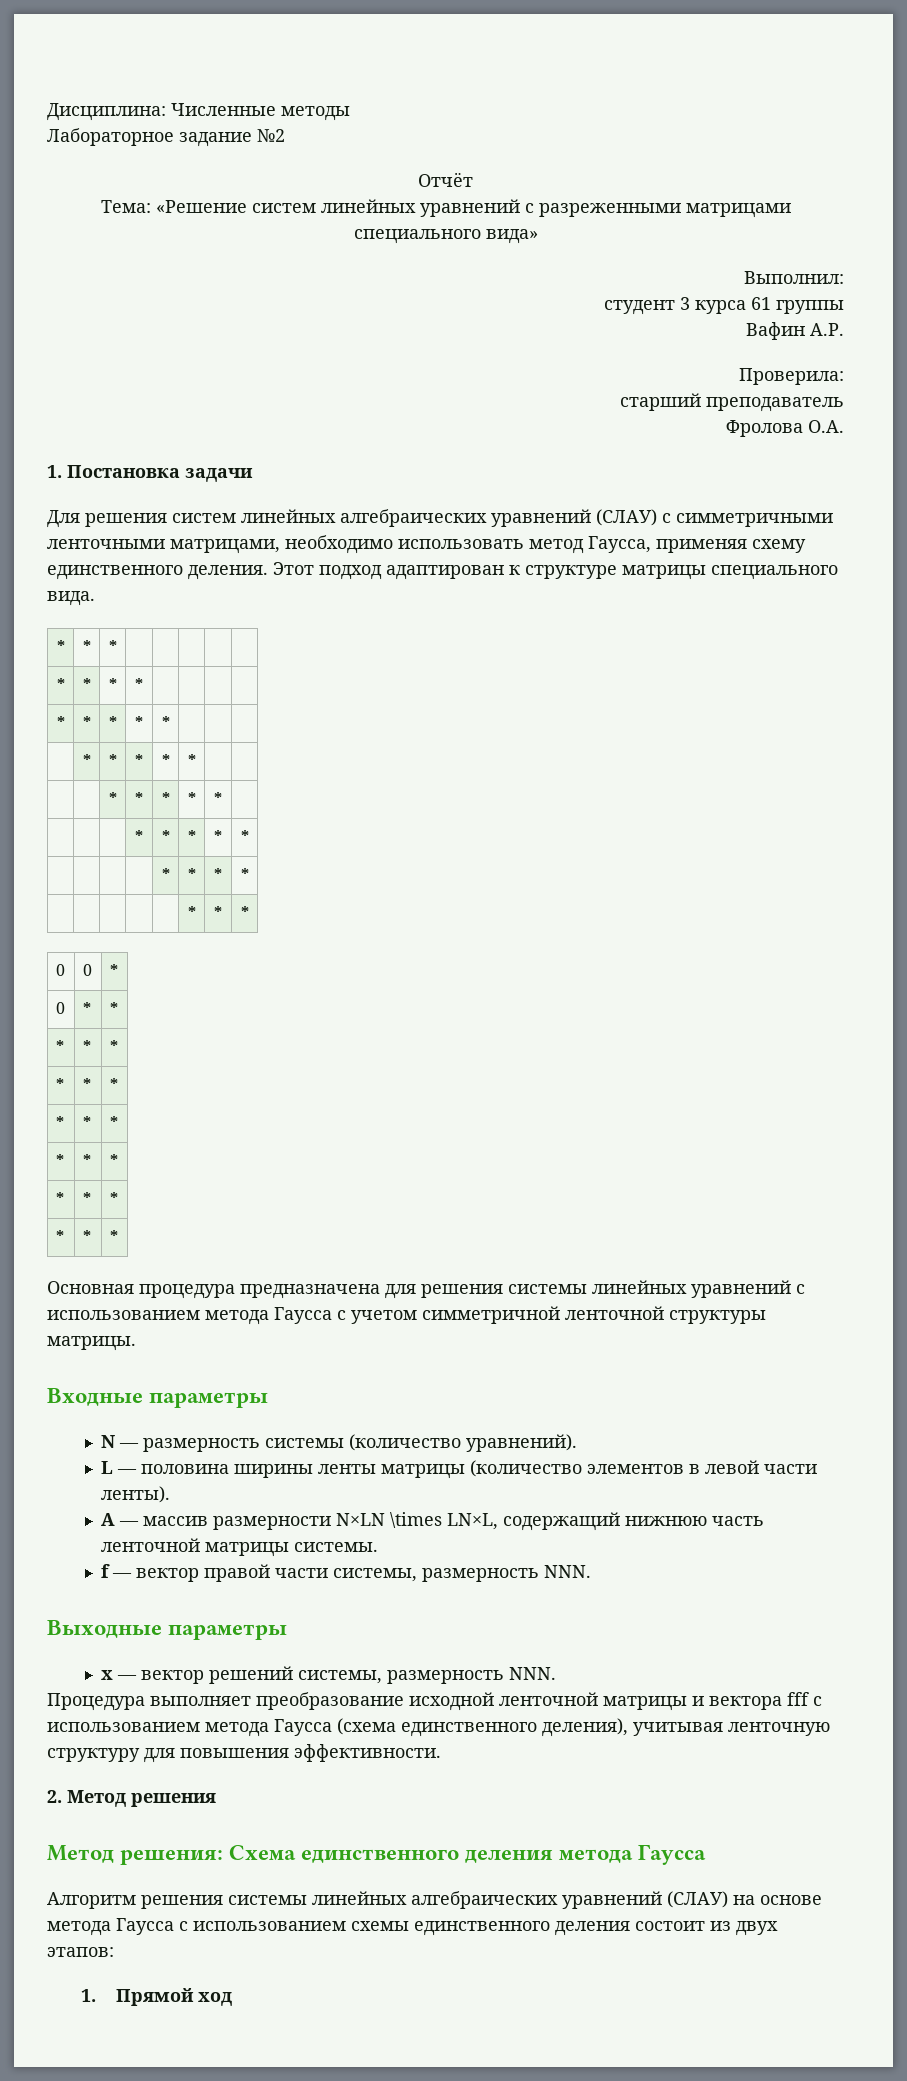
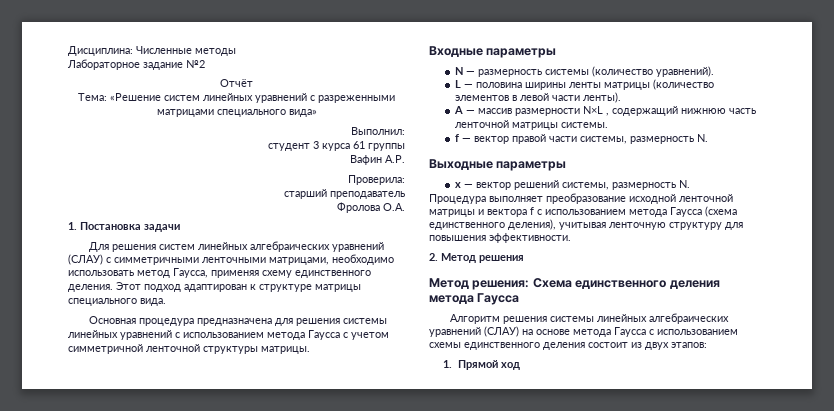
[56,640,65,652] [82,640,91,652] [108,640,117,652] [56,678,65,690] [82,678,91,690] [108,678,117,690] [135,678,143,690] [56,716,65,728] [82,716,91,728] [108,716,117,728] [135,716,143,728] [161,716,170,728] [82,754,91,766] [108,754,117,766] [135,754,143,766] [161,754,170,766] [187,754,196,766] [108,792,117,804] [135,792,143,804] [161,792,170,804] [187,792,196,804] [214,792,222,804] [135,830,143,842] [161,830,170,842] [187,830,196,842] [214,830,222,842] [240,830,249,842] [161,868,170,880] [187,868,196,880] [214,868,222,880] [240,868,249,880] [187,906,196,918] [214,906,222,918] [240,906,249,918] [55,964,65,976] [82,964,92,976] [109,964,118,976] [55,1002,65,1014] [82,1002,91,1014] [109,1002,118,1014] [55,1040,64,1052] [82,1040,91,1052] [109,1040,118,1052] [55,1078,64,1090] [82,1078,91,1090] [109,1078,118,1090] [55,1116,64,1128] [82,1116,91,1128] [109,1116,118,1128] [55,1154,64,1166] [82,1154,91,1166] [109,1154,118,1166] [55,1192,64,1204] [82,1192,91,1204] [109,1192,118,1204] [55,1230,64,1242] [82,1230,91,1242] [109,1230,118,1242] // * | * | * | | | | | // * | * | * | * | | | | // * | * | * | * | * | | | // | * | * | * | * | * | | // | | * | * | * | * | * | // | | | * | * | * | * | * // | | | | * | * | * | * // | | | | | * | * | * // 0 | 0 | * // 0 | * | * // * | * | * // * | * | * // * | * | * // * | * | * // * | * | * // * | * | * -> (166, 302) none
[336,1512,499,1530] N×LN \times LN×L, -> [583,106,610,116] N×L ,
[544,1565,592,1578] NNN. -> [697,134,709,142] N.
[509,1667,557,1680] NNN. -> [679,180,691,188] N.
[787,1692,809,1706] fff -> [530,207,534,215] f

